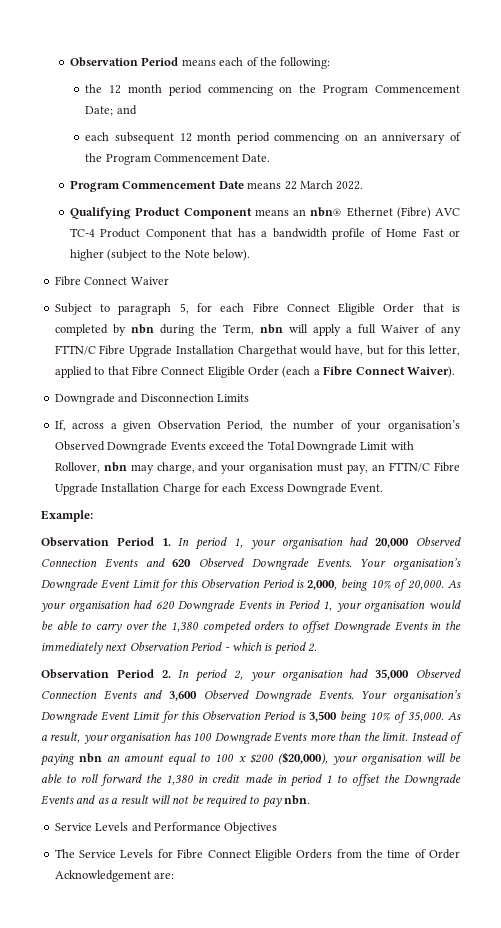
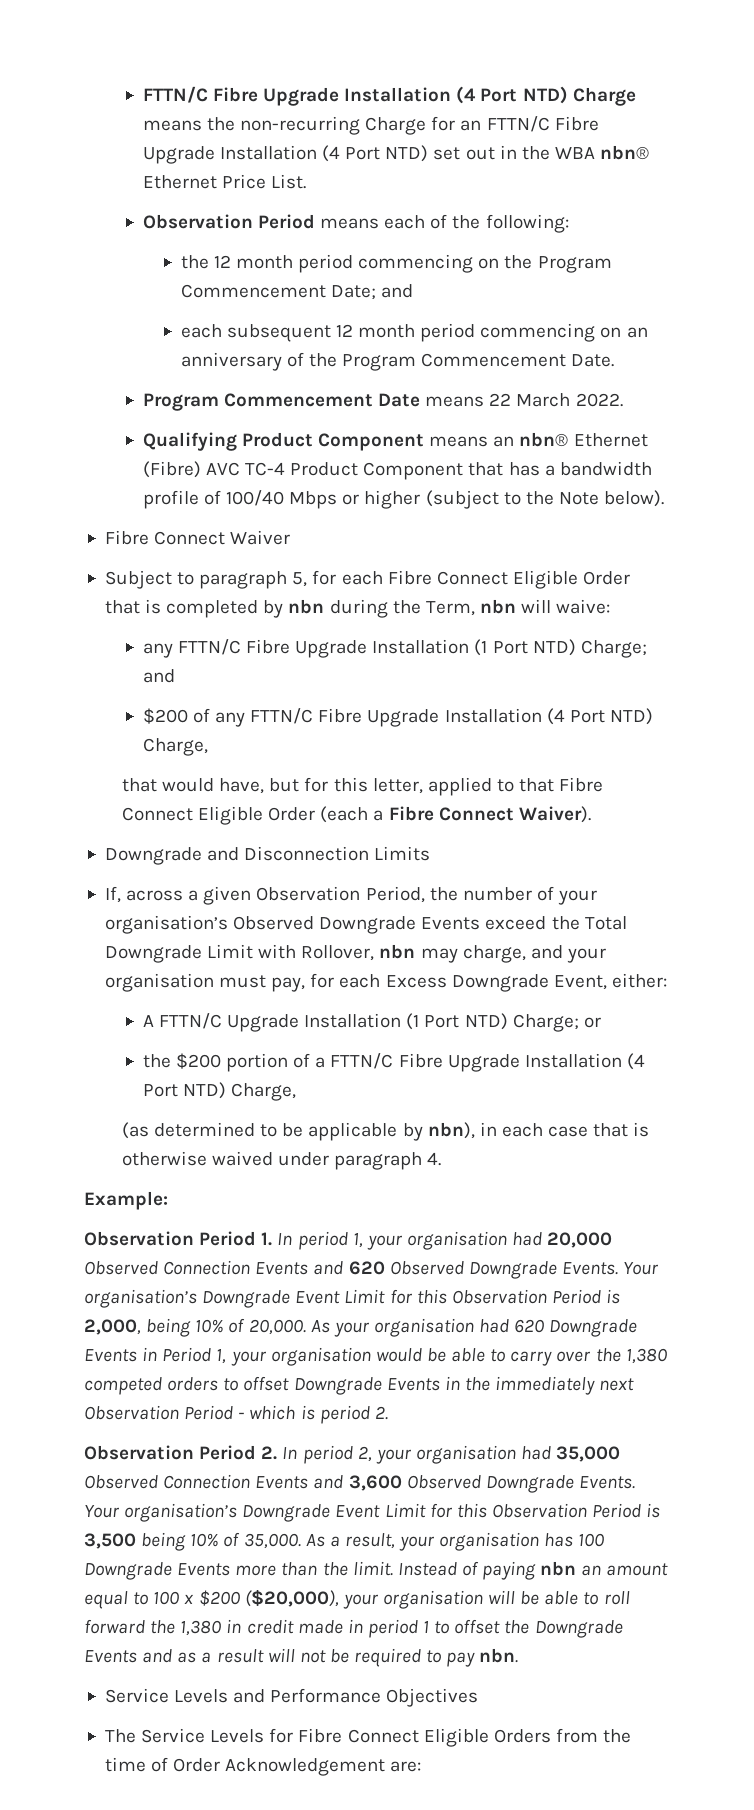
(70, 62) none -> [142,86,636,106] [142,116,599,135] [142,145,650,164] [142,174,307,189] FTTN/C Fibre Upgrade Installation (4 Port NTD) Charge means the non-recurring Charge for an FTTN/C Fibre Upgrade Installation (4 Port NTD) set out in the WBA nbn® Ethernet Price List. //
[386,228,444,237] Home Fast -> [226,490,338,509] 100/40 Mbps
[312,324,419,336] apply a full Waiver -> [556,599,611,614] [142,639,647,658] [142,669,175,683] [142,708,188,724] waive: // any FTTN/C Fibre Upgrade Installation (1 Port NTD) Charge; and // $200
[237,345,297,357] Chargethat -> [546,708,653,725] [142,738,208,756] [121,778,157,792] (4 Port NTD) Charge, // that
[372,462,461,472] [54,483,384,495] an FTTN/C Fibre Upgrade Installation Charge for each Excess Downgrade Event. -> [310,973,667,992] [142,1013,601,1032] [142,1053,645,1072] [142,1082,297,1101] [121,1122,650,1141] [121,1151,442,1170] for each Excess Downgrade Event, either: // A FTTN/C Upgrade Installation (1 Port NTD) Charge; or // the $200 portion of a FTTN/C Fibre Upgrade Installation (4 Port NTD) Charge, // (as determined to be applicable by nbn), in each case that is otherwise waived under paragraph 4.

